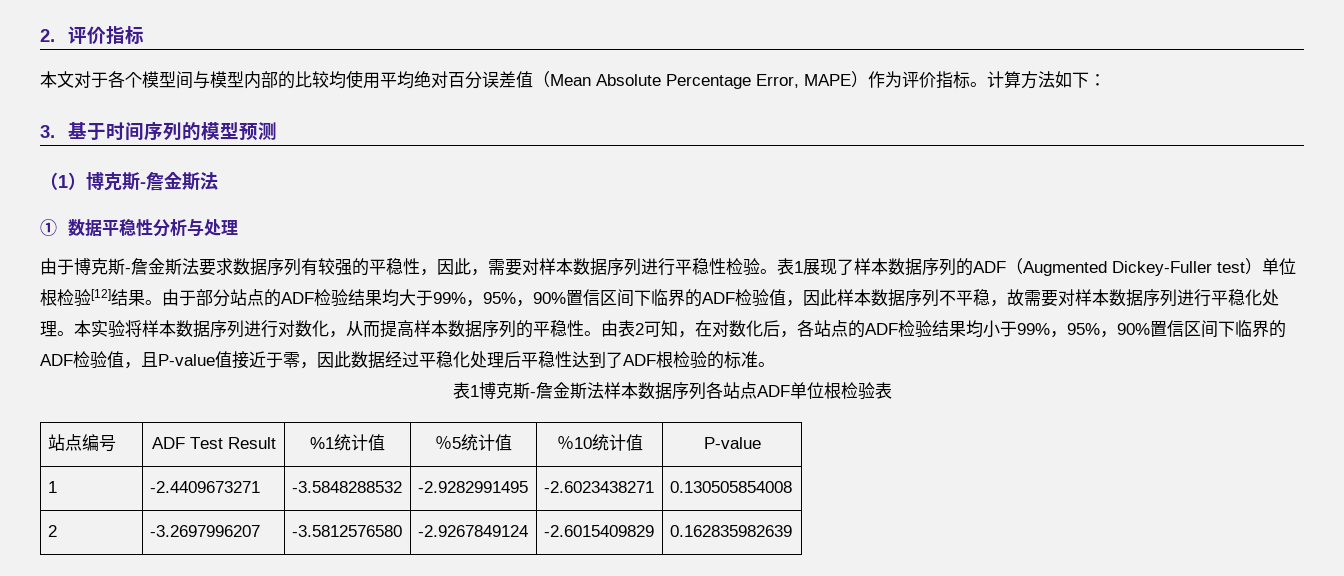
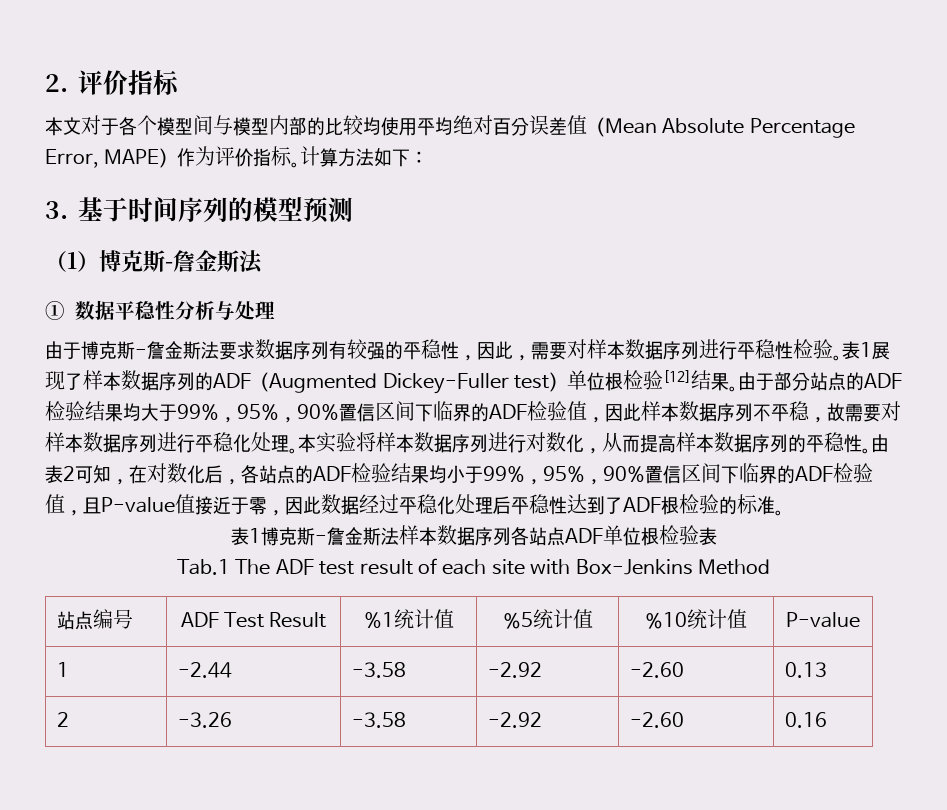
(892, 390) none -> [177,558,770,575] // Tab.1 The ADF test result of each site with Box-Jenkins Method
[149,481,260,493] [291,481,402,493] [417,481,528,493] [543,481,654,493] [669,481,792,493] [47,525,57,537] [149,525,260,537] [291,525,402,537] [417,525,528,537] [543,525,654,537] [669,525,792,537] -2.4409673271 | -3.5848288532 | -2.9282991495 | -2.6023438271 | 0.130505854008 // 2 | -3.2697996207 | -3.5812576580 | -2.9267849124 | -2.6015409829 | 0.162835982639 -> [177,662,232,678] [351,662,406,678] [487,662,542,678] [629,662,684,678] [784,662,827,678] [56,712,69,727] [177,712,232,728] [351,712,406,728] [487,712,542,728] [629,712,684,728] [784,712,827,728] -2.44 | -3.58 | -2.92 | -2.60 | 0.13 // 2 | -3.26 | -3.58 | -2.92 | -2.60 | 0.16

